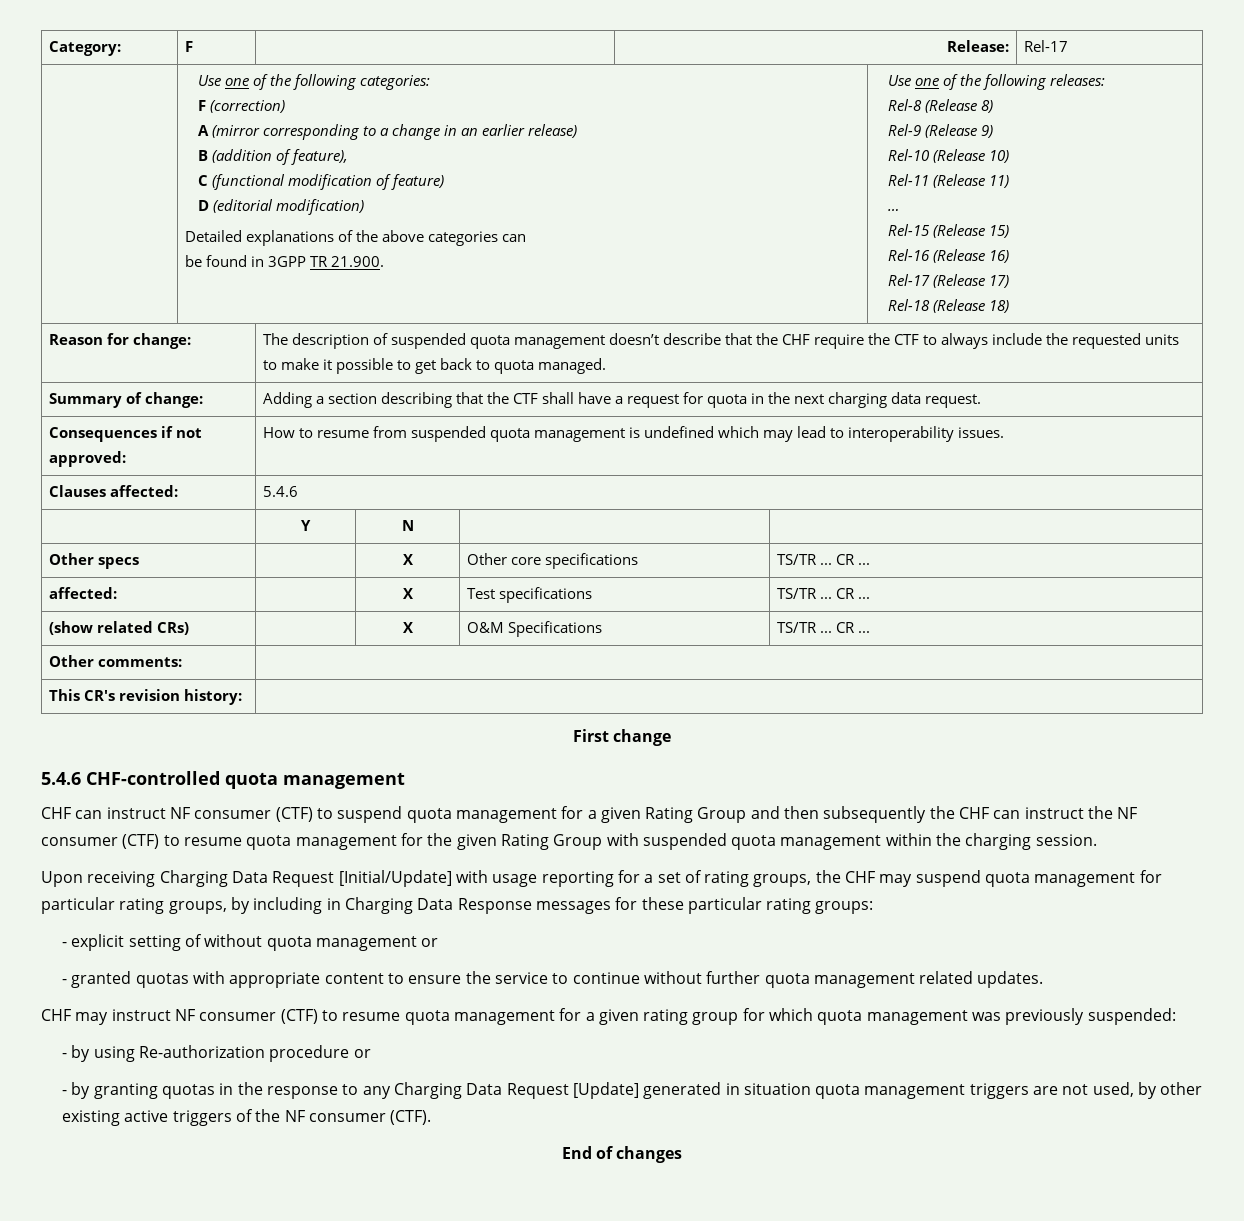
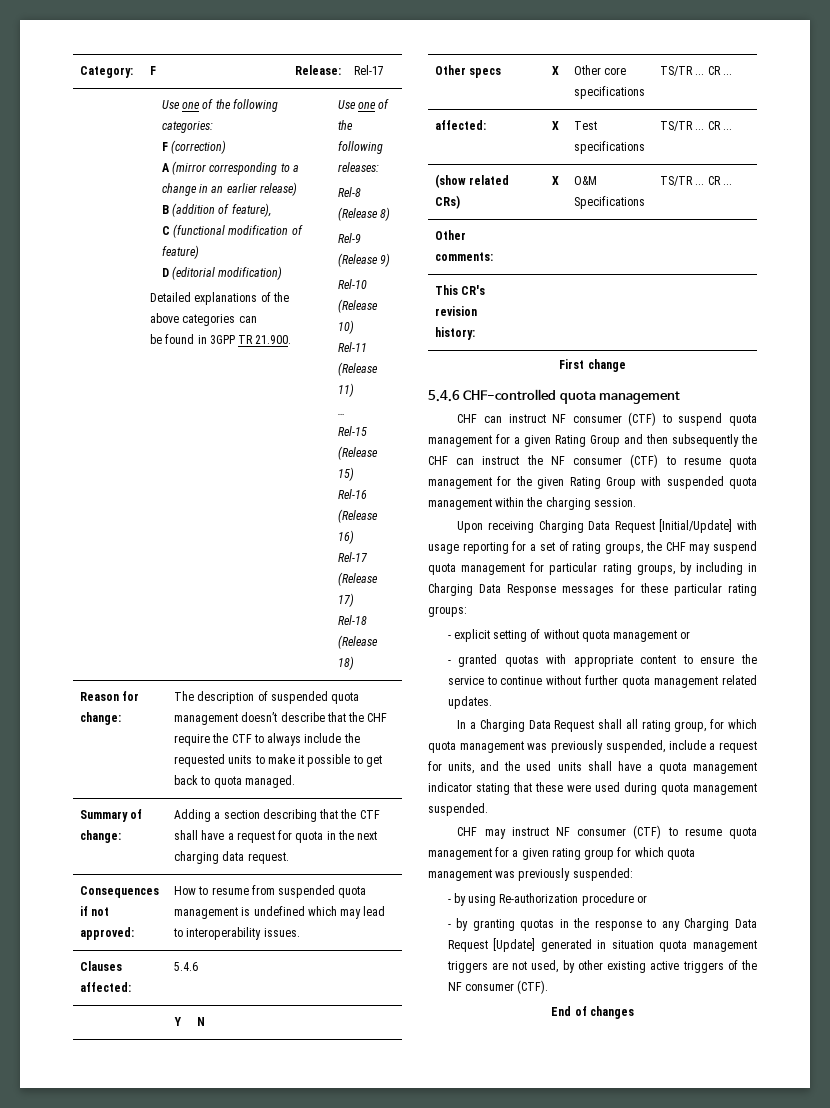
(1044, 979) none -> [457,719,757,732] [428,740,757,753] [428,761,757,774] [428,782,757,795] [428,803,488,816] // In a Charging Data Request shall all rating group, for which quota management was previously suspended, include a request for units, and the used units shall have a quota management indicator stating that these were used during quota management suspended.

